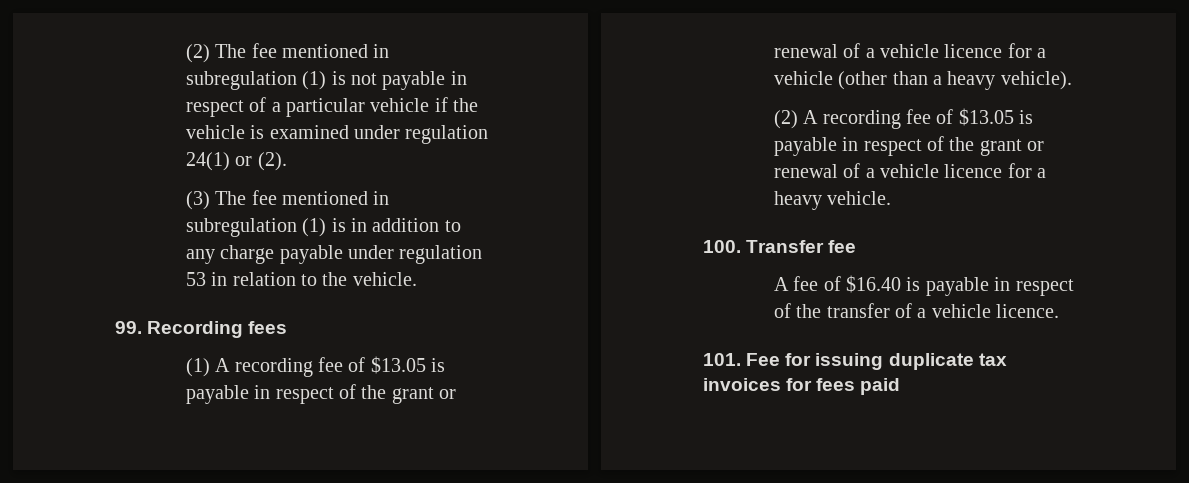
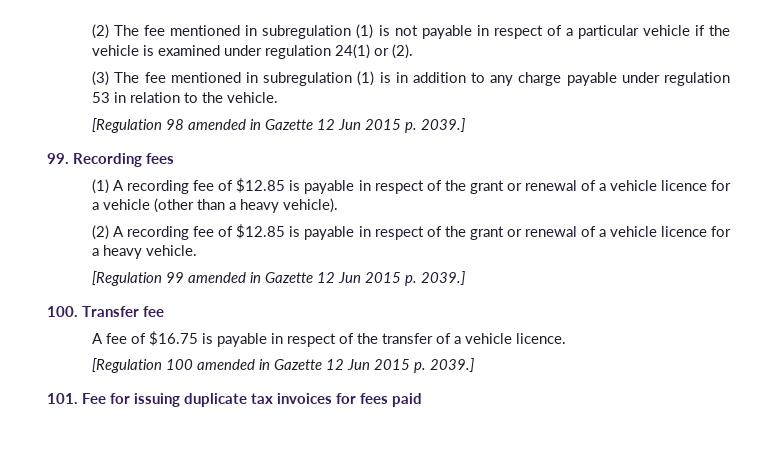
(417, 279) none -> [92,118,466,133] // [Regulation 98 amended in Gazette 12 Jun 2015 p. 2039.]
[370,356,426,374] $13.05 -> [236,178,286,193] $12.85
[958,108,1014,126] $13.05 -> [236,224,286,239] $12.85
(892, 198) none -> [92,271,466,286] // [Regulation 99 amended in Gazette 12 Jun 2015 p. 2039.]
[845,275,901,293] $16.40 -> [149,331,199,346] $16.75
(1060, 311) none -> [92,358,475,373] // [Regulation 100 amended in Gazette 12 Jun 2015 p. 2039.]

